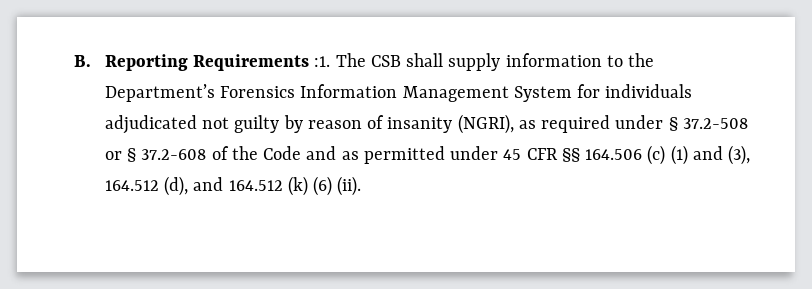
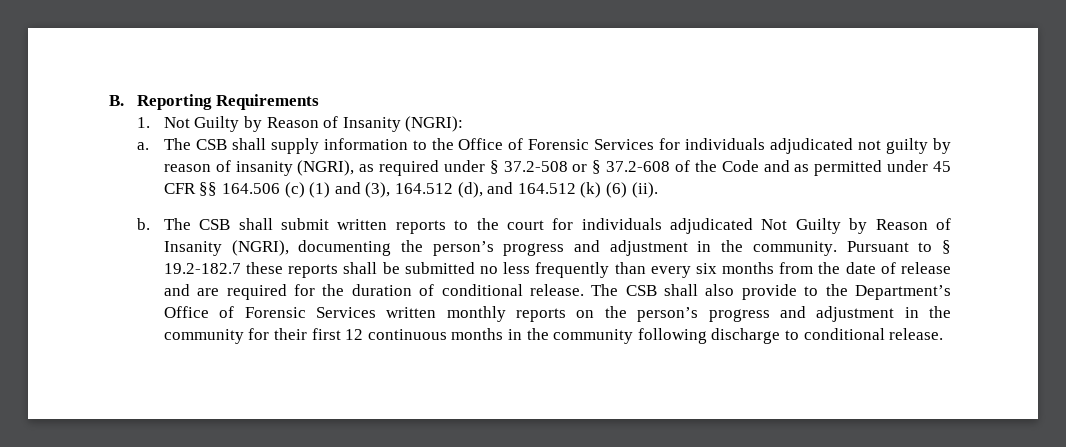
[314,56,331,67] :1. -> [136,116,464,132] [136,142,149,150] // 1. Not Guilty by Reason of Insanity (NGRI): // a.
[104,84,572,102] Department’s Forensics Information Management System -> [458,138,655,150] Office of Forensic Services
(362, 186) none -> [136,218,951,234] [163,240,951,256] [163,262,951,278] [163,284,951,300] [163,306,951,322] [163,328,944,344] // b. The CSB shall submit written reports to the court for individuals adjudicated Not Guilty by Reason of Insanity (NGRI), documenting the person’s progress and adjustment in the community. Pursuant to § 19.2-182.7 these reports shall be submitted no less frequently than every six months from the date of release and are required for the duration of conditional release. The CSB shall also provide to the Department’s Office of Forensic Services written monthly reports on the person’s progress and adjustment in the community for their first 12 continuous months in the community following discharge to conditional release.

